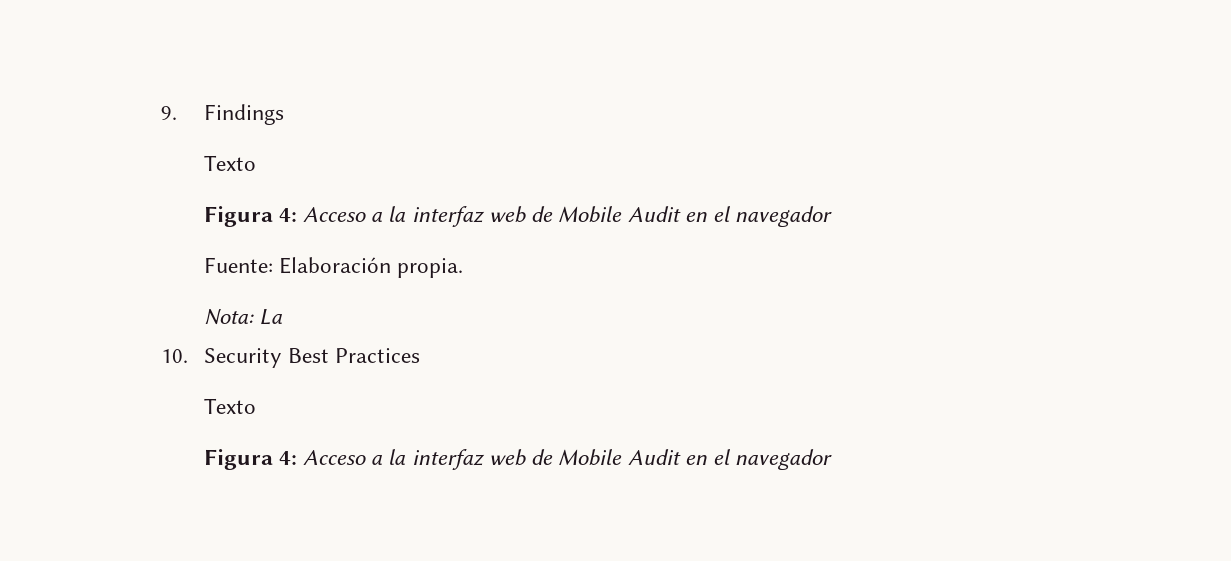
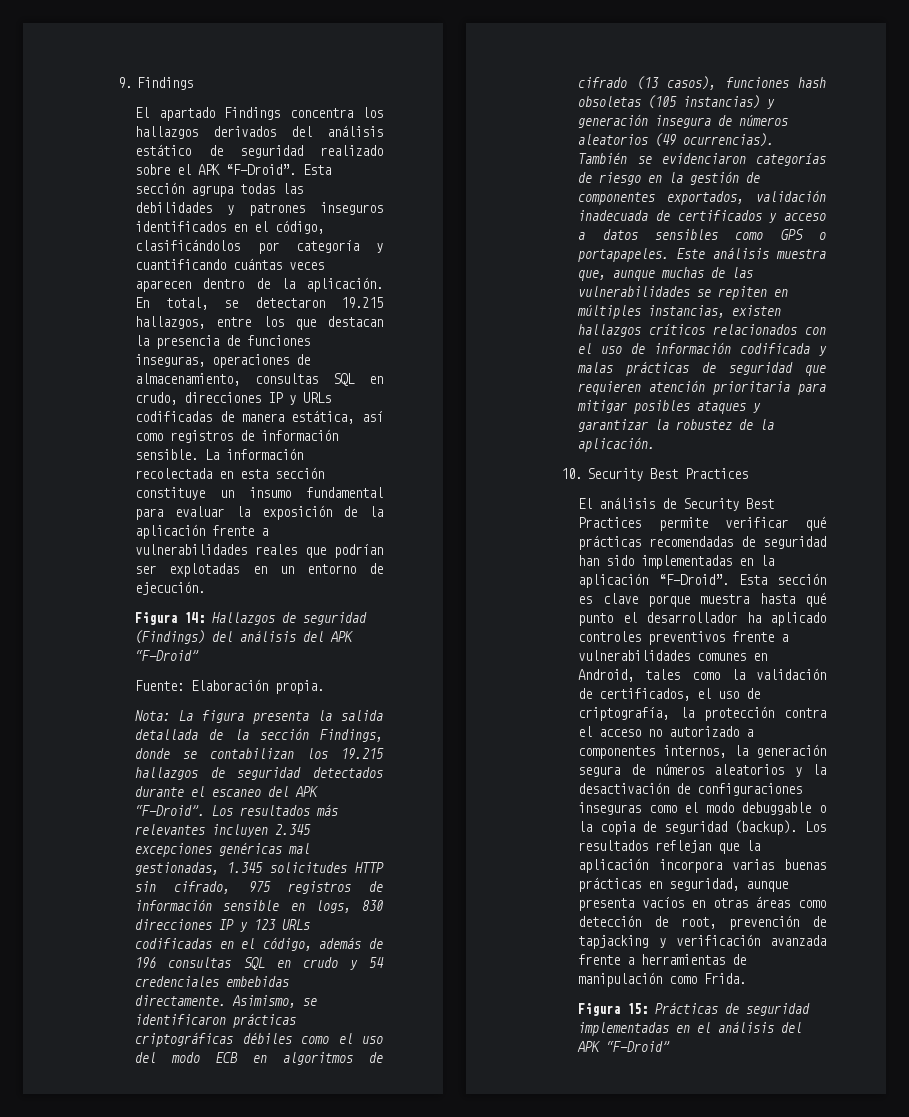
[203,155,256,171] [203,206,833,227] Texto // Figura 4: Acceso a la interfaz web de Mobile Audit en el navegador -> [135,107,383,121] [135,125,383,139] [135,144,383,158] [135,164,332,175] [135,182,304,197] [135,202,383,216] [135,220,325,234] [135,239,383,254] [135,258,325,270] [135,277,383,292] [135,297,383,310] [135,316,383,330] [135,335,311,349] [135,354,311,368] [135,373,383,386] [135,392,332,405] [135,410,383,424] [135,429,339,443] [135,448,304,460] [135,467,325,479] [135,487,383,500] [135,505,383,520] [135,524,269,539] [135,544,383,558] [135,563,383,577] [135,581,206,595] [135,612,368,625] [135,630,354,644] [135,650,200,661] El apartado Findings concentra los hallazgos derivados del análisis estático de seguridad realizado sobre el APK “F-Droid”. Esta sección agrupa todas las debilidades y patrones inseguros identificados en el código, clasificándolos por categoría y cuantificando cuántas veces aparecen dentro de la aplicación. En total, se detectaron 19.215 hallazgos, entre los que destacan la presencia de funciones inseguras, operaciones de almacenamiento, consultas SQL en crudo, direcciones IP y URLs codificadas de manera estática, así como registros de información sensible. La información recolectada en esta sección constituye un insumo fundamental para evaluar la exposición de la aplicación frente a vulnerabilidades reales que podrían ser explotadas en un entorno de ejecución. // Figura 14: Hallazgos de seguridad (Findings) del análisis del APK “F-Droid”
[160,348,421,368] [203,398,256,414] [203,449,833,470] // 10. Security Best Practices // Texto // Figura 4: Acceso a la interfaz web de Mobile Audit en el navegador -> [202,710,383,724] [135,728,383,742] [135,748,384,760] [135,767,383,780] [135,786,319,797] [135,804,339,816] [135,824,312,837] [135,842,311,857] [135,862,384,875] [135,881,383,894] [135,899,383,913] [135,919,311,932] [135,937,383,951] [135,956,385,970] [135,976,290,987] [135,995,318,1008] [135,1013,297,1028] [135,1032,383,1047] [135,1052,384,1065] [578,76,826,90] [578,95,776,109] [578,114,789,128] [578,133,775,147] [578,152,826,166] [578,171,761,185] [578,190,826,205] [578,210,826,223] [578,229,826,240] [578,247,826,262] [578,267,754,281] [578,286,789,300] [577,305,782,319] [578,324,826,337] [578,342,827,356] [577,361,826,376] [578,380,826,395] [577,400,762,414] [578,419,775,432] [578,437,656,452] [560,468,749,481] [578,497,775,511] [578,516,826,531] [578,535,826,550] [578,555,775,569] [578,573,826,588] [578,592,826,607] [578,612,826,626] [578,631,789,645] [578,650,768,661] [578,668,826,682] [578,688,761,701] [578,706,826,721] [578,726,754,737] [578,744,826,759] [578,764,826,777] [578,782,803,796] [578,802,826,815] [578,820,826,835] [578,840,761,854] [578,858,826,873] [578,877,789,892] [578,896,826,911] [578,915,826,930] [578,934,826,949] [578,954,747,965] [578,972,747,987] [578,1002,811,1016] [578,1021,803,1036] [577,1041,671,1052] figura presenta la salida detallada de la sección Findings, donde se contabilizan los 19.215 hallazgos de seguridad detectados durante el escaneo del APK “F-Droid”. Los resultados más relevantes incluyen 2.345 excepciones genéricas mal gestionadas, 1.345 solicitudes HTTP sin cifrado, 975 registros de información sensible en logs, 830 direcciones IP y 123 URLs codificadas en el código, además de 196 consultas SQL en crudo y 54 credenciales embebidas directamente. Asimismo, se identificaron prácticas criptográficas débiles como el uso del modo ECB en algoritmos de cifrado (13 casos), funciones hash obsoletas (105 instancias) y generación insegura de números aleatorios (49 ocurrencias). También se evidenciaron categorías de riesgo en la gestión de componentes exportados, validación inadecuada de certificados y acceso a datos sensibles como GPS o portapapeles. Este análisis muestra que, aunque muchas de las vulnerabilidades se repiten en múltiples instancias, existen hallazgos críticos relacionados con el uso de información codificada y malas prácticas de seguridad que requieren atención prioritaria para mitigar posibles ataques y garantizar la robustez de la aplicación. // 10. Security Best Practices // El análisis de Security Best Practices permite verificar qué prácticas recomendadas de seguridad han sido implementadas en la aplicación “F-Droid”. Esta sección es clave porque muestra hasta qué punto el desarrollador ha aplicado controles preventivos frente a vulnerabilidades comunes en Android, tales como la validación de certificados, el uso de criptografía, la protección contra el acceso no autorizado a componentes internos, la generación segura de números aleatorios y la desactivación de configuraciones inseguras como el modo debuggable o la copia de seguridad (backup). Los resultados reflejan que la aplicación incorpora varias buenas prácticas en seguridad, aunque presenta vacíos en otras áreas como detección de root, prevención de tapjacking y verificación avanzada frente a herramientas de manipulación como Frida. // Figura 15: Prácticas de seguridad implementadas en el análisis del APK “F-Droid”

